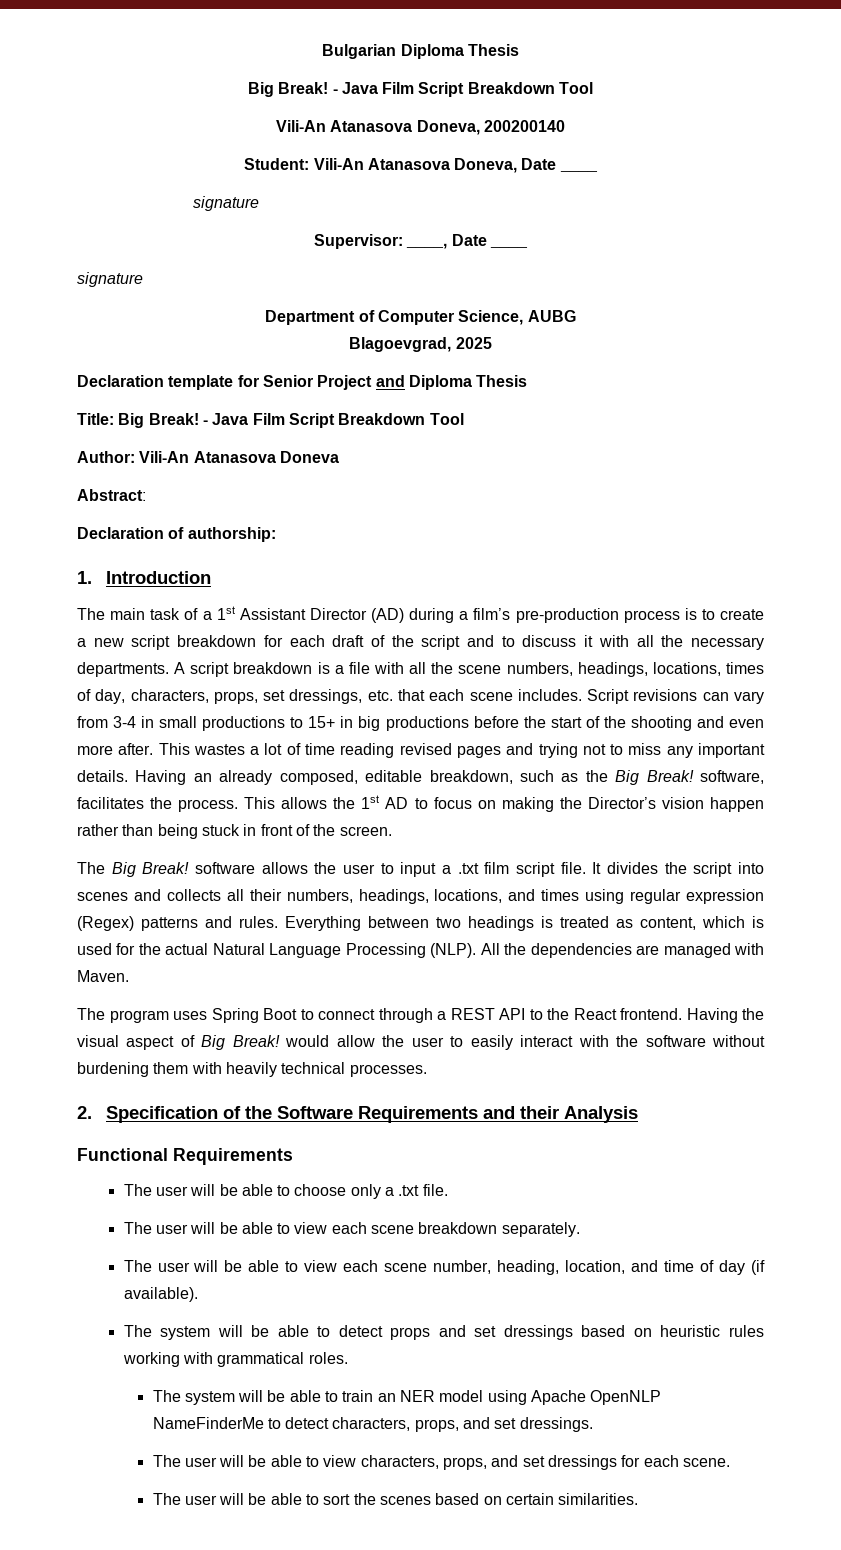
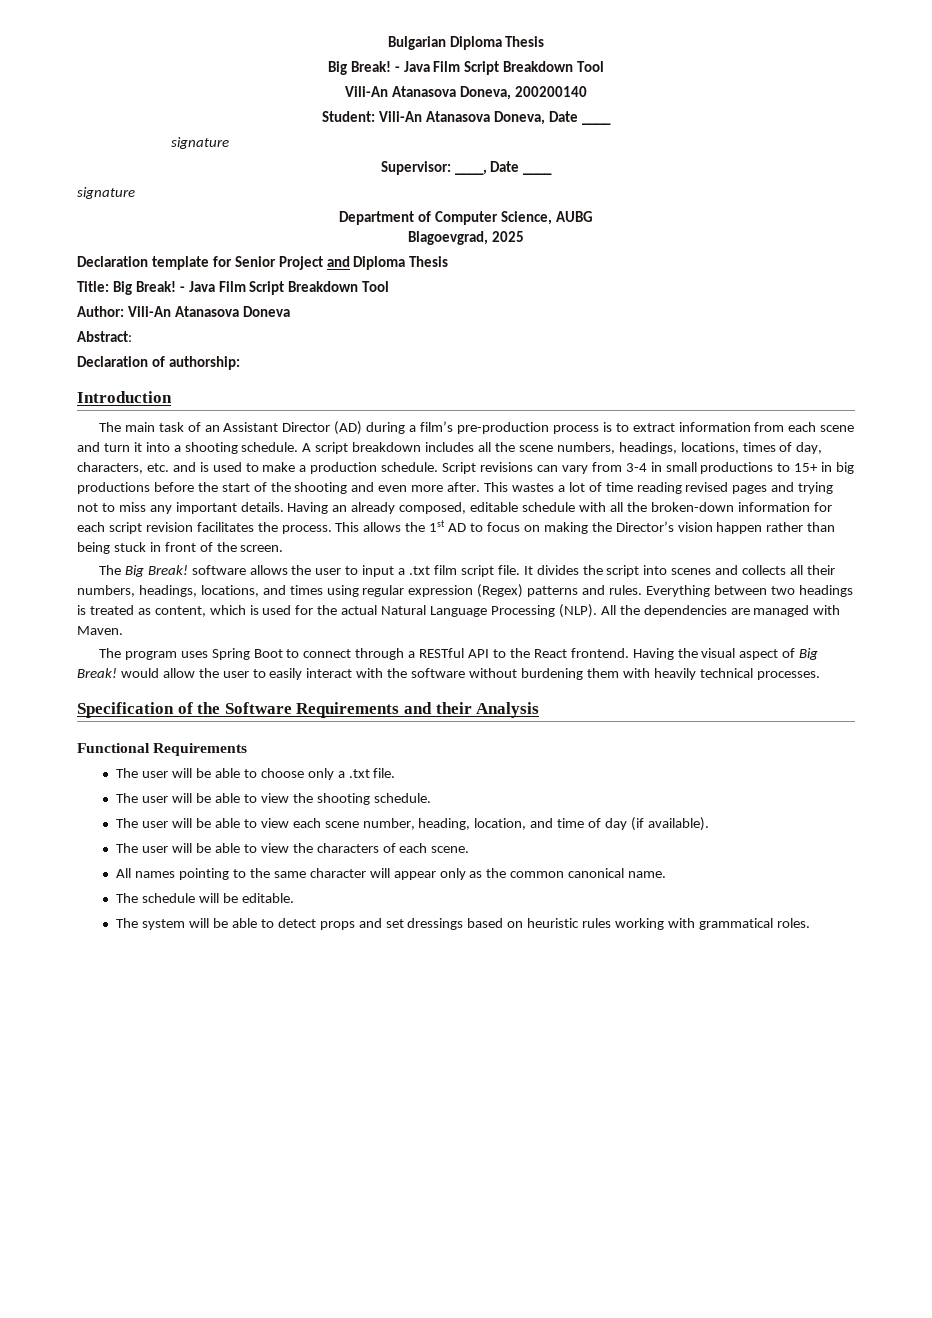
[77,571,92,584] 1. -> (240, 363) none
[202,606,235,620] a 1st -> [204,425,220,432] an
[720,609,764,620] [77,635,764,650] [77,662,405,677] create a new script breakdown for each draft of the script and to discuss it with all the necessary departments. A script breakdown is a file with -> [632,422,855,432] [77,442,475,454] extract information from each scene and turn it into a shooting schedule. A script breakdown includes
[213,689,582,704] props, set dressings, etc. that each scene includes. -> [146,462,439,474] etc. and is used to make a production schedule.
[429,770,764,785] breakdown, such as the Big Break! software, -> [522,502,832,512] [77,522,193,534] schedule with all the broken-down information for each script revision
[450,1008,495,1020] REST -> [419,648,465,658] RESTful
[77,1106,92,1119] 2. -> (820, 675) none
[331,1222,580,1237] each scene breakdown separately. -> [292,793,431,805] the shooting schedule.
(198, 1294) none -> [116,843,470,853] [116,868,667,880] [116,893,294,903] // The user will be able to view the characters of each scene. // All names pointing to the same character will appear only as the common canonical name. // The schedule will be editable.
[152,1390,662,1405] [152,1417,593,1432] [152,1455,730,1470] [152,1493,639,1505] // The system will be able to train an NER model using Apache OpenNLP NameFinderMe to detect characters, props, and set dressings. // The user will be able to view characters, props, and set dressings for each scene. // The user will be able to sort the scenes based on certain similarities. -> (810, 923) none

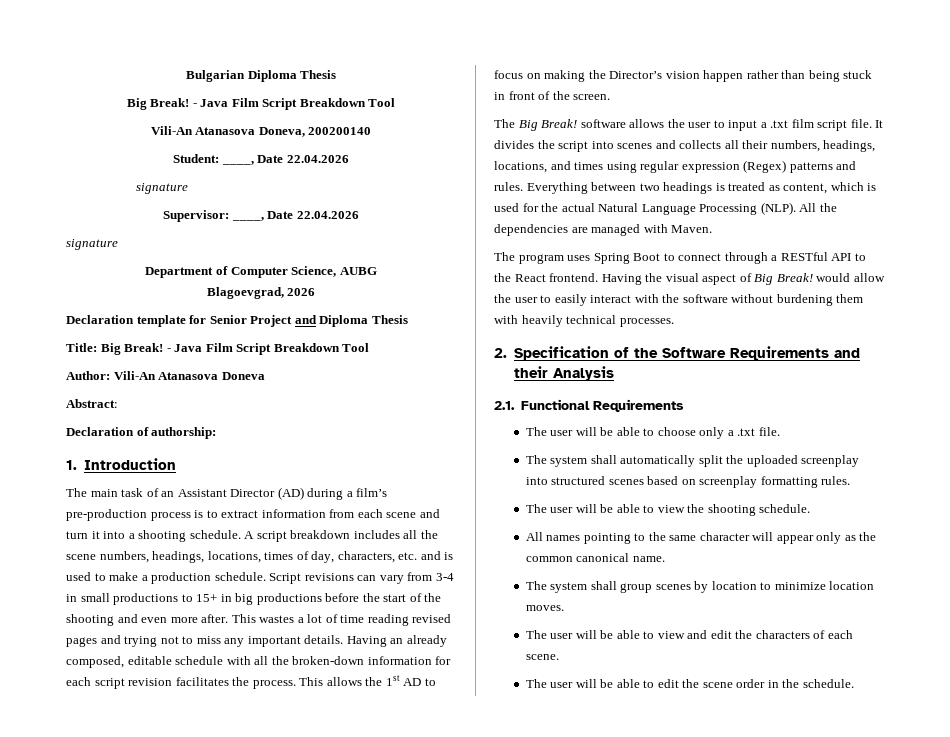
[379,111,578,125] [581,122,611,125] Vili-An Atanasova Doneva, Date ____ -> [221,155,349,165] ____, Date 22.04.2026
[523,172,553,175] ____ -> [296,211,359,219] 22.04.2026
[491,231,524,242] 2025 -> [287,288,316,296] 2026
(240, 363) none -> [66,460,77,470] 1.
(820, 675) none -> [494,348,507,358] 2.
(540, 710) none -> [494,401,515,410] 2.1.
(396, 773) none -> [525,455,860,467] [525,476,851,488] // The system shall automatically split the uploaded screenplay into structured scenes based on screenplay formatting rules.
[116,817,709,831] [116,843,470,853] // The user will be able to view each scene number, heading, location, and time of day (if available). // The user will be able to view the characters of each scene. -> (811, 508) none
[142,893,294,903] [116,918,810,930] schedule will be editable. // The system will be able to detect props and set dressings based on heuristic rules working with grammatical roles. -> [550,581,875,593] [525,605,564,611] [525,630,853,639] [525,654,559,660] [525,679,854,688] system shall group scenes by location to minimize location moves. // The user will be able to view and edit the characters of each scene. // The user will be able to edit the scene order in the schedule.

